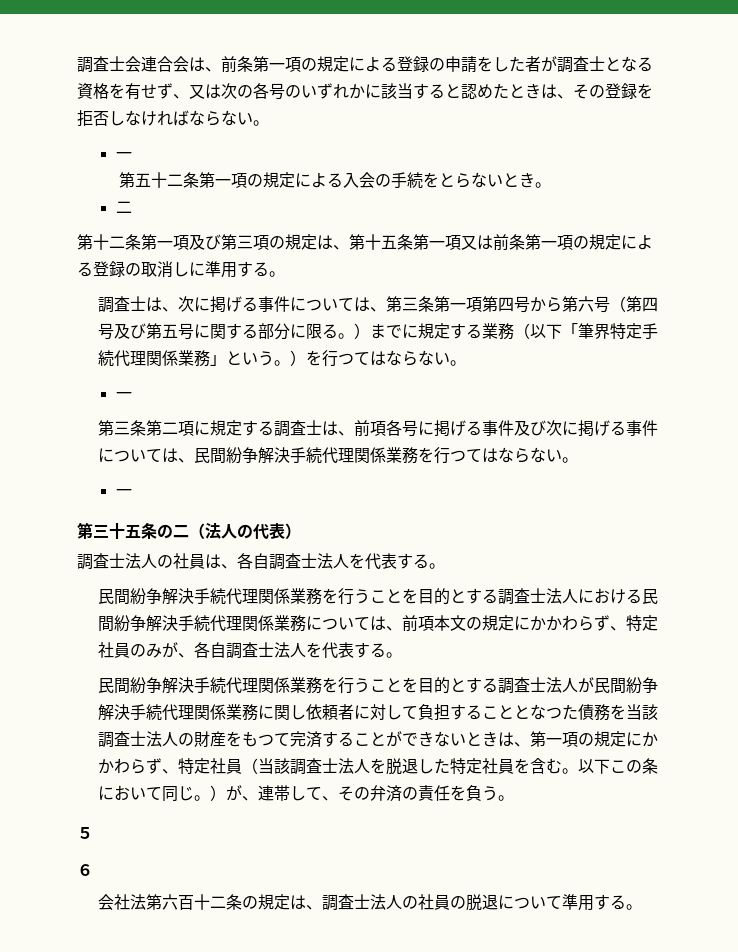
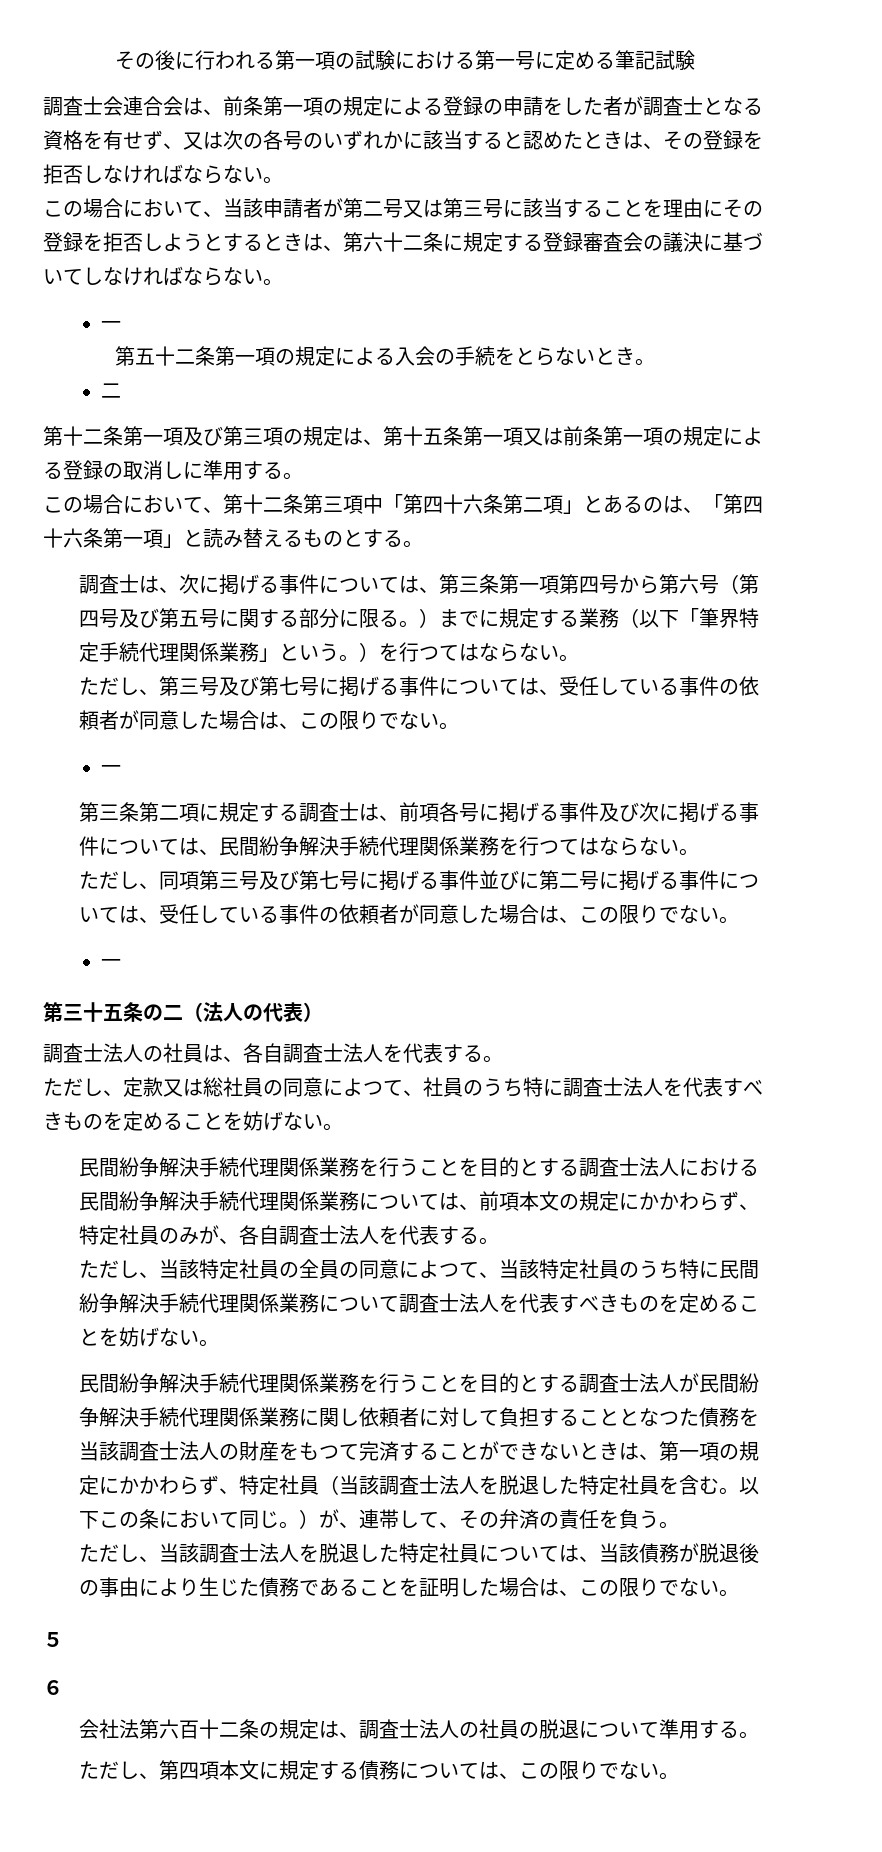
(77, 64) none -> [114,50,695,71] その後に行われる第一項の試験における第一号に定める筆記試験 //
(269, 123) none -> [43,198,763,218] [43,232,763,252] [43,266,283,286] // この場合において、当該申請者が第二号又は第三号に該当することを理由にその登録を拒否しようとするときは、第六十二条に規定する登録審査会の議決に基づいてしなければならない。
(285, 274) none -> [43,494,763,514] [43,528,423,548] // この場合において、第十二条第三項中「第四十六条第二項」とあるのは、「第四十六条第一項」と読み替えるものとする。
(466, 363) none -> [78,676,759,697] [78,710,459,730] // ただし、第三号及び第七号に掲げる事件については、受任している事件の依頼者が同意した場合は、この限りでない。
(578, 460) none -> [78,870,759,891] [78,904,739,924] // ただし、同項第三号及び第七号に掲げる事件並びに第二号に掲げる事件については、受任している事件の依頼者が同意した場合は、この限りでない。
(445, 566) none -> [43,1077,763,1097] [43,1111,343,1131] // ただし、定款又は総社員の同意によつて、社員のうち特に調査士法人を代表すべきものを定めることを妨げない。
(402, 655) none -> [78,1259,759,1279] [78,1293,759,1313] [78,1327,219,1347] // ただし、当該特定社員の全員の同意によつて、当該特定社員のうち特に民間紛争解決手続代理関係業務について調査士法人を代表すべきものを定めることを妨げない。
(514, 798) none -> [78,1543,759,1563] [78,1577,739,1597] // ただし、当該調査士法人を脱退した特定社員については、当該債務が脱退後の事由により生じた債務であることを証明した場合は、この限りでない。
(642, 907) none -> [78,1760,679,1780] // ただし、第四項本文に規定する債務については、この限りでない。

